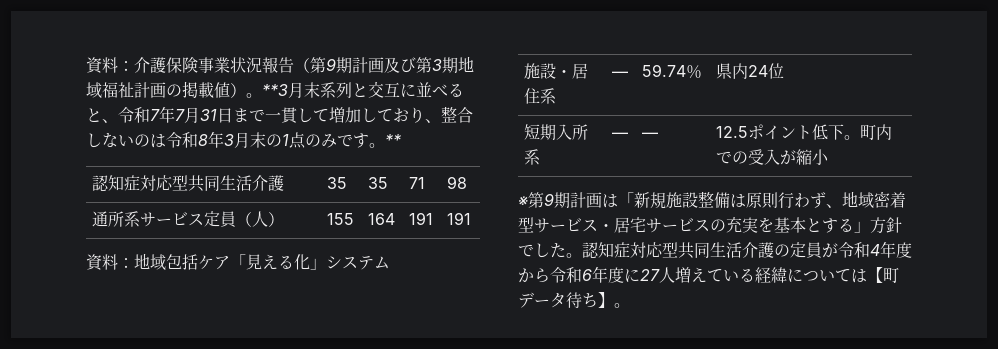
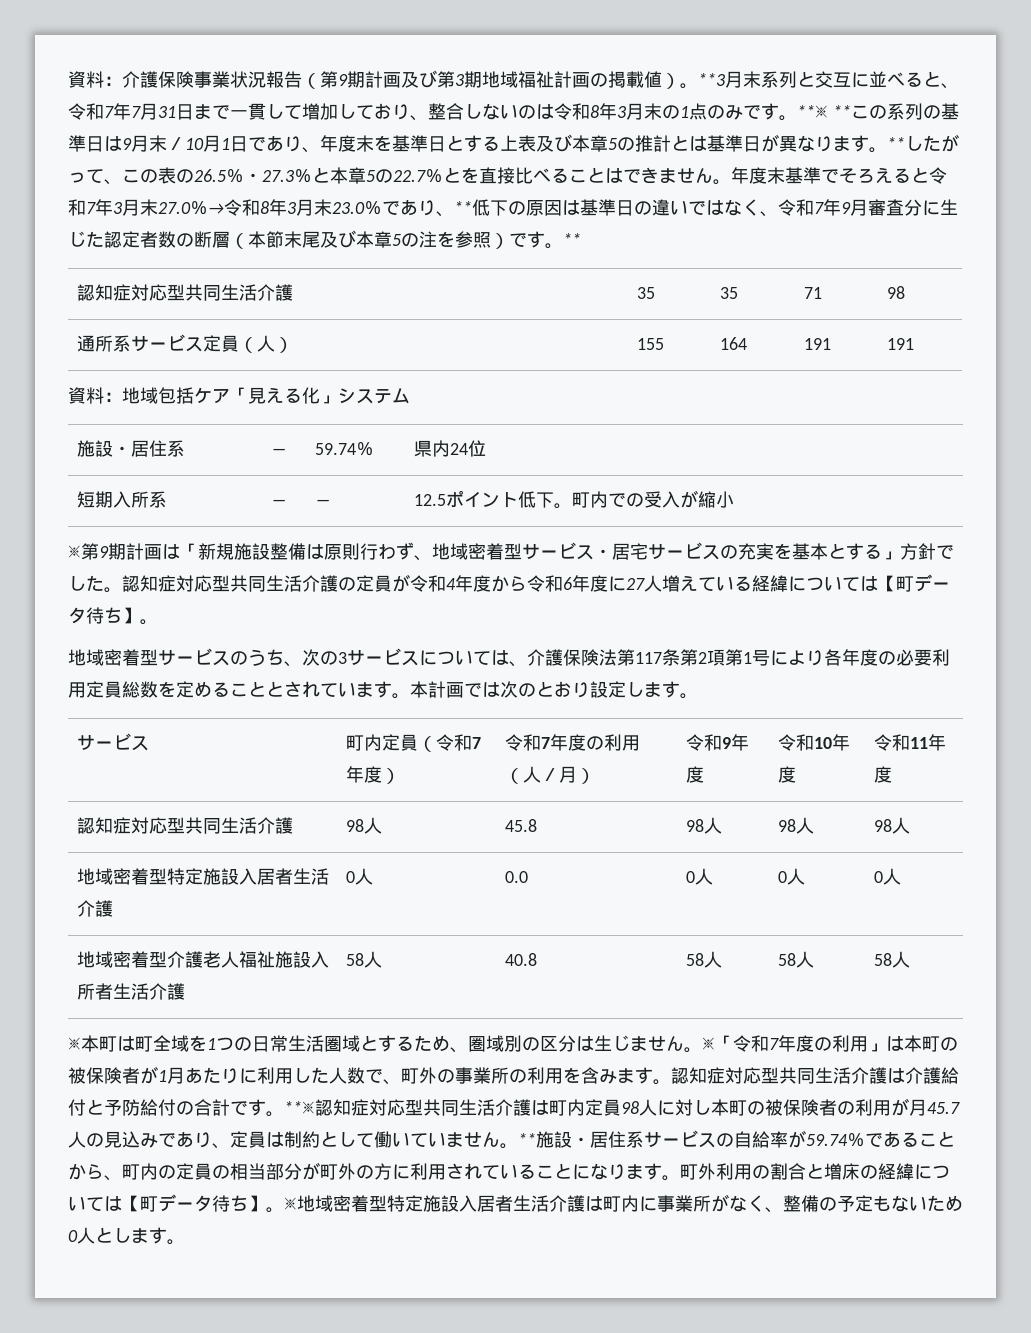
(385, 145) none -> [797,103,959,120] [68,134,959,153] [68,167,947,185] [68,199,958,217] [68,230,563,249] **※ **この系列の基準日は9月末／10月1日であり、年度末を基準日とする上表及び本章5の推計とは基準日が異なります。**したがって、この表の26.5％・27.3％と本章5の22.7％とを直接比べることはできません。年度末基準でそろえると令和7年3月末27.0％→令和8年3月末23.0％であり、**低下の原因は基準日の違いではなく、令和7年9月審査分に生じた認定者数の断層（本節末尾及び本章5の注を参照）です。
(630, 305) none -> [68,648,950,667] [68,681,698,699] [76,733,149,751] [345,734,481,752] [345,766,400,784] [504,734,640,751] [504,766,595,784] [685,734,749,751] [685,766,704,783] [777,734,850,751] [777,766,796,783] [873,734,946,751] [873,766,892,783] [76,817,293,834] [345,817,382,834] [504,819,537,832] [685,817,722,834] [777,817,814,834] [873,817,910,834] [76,868,329,885] [76,900,113,917] [345,868,373,885] [504,871,528,883] [685,868,713,885] [777,868,805,885] [873,868,901,885] [76,951,329,968] [76,983,185,1000] [345,951,382,968] [504,953,537,966] [685,951,722,968] [777,951,814,968] [873,951,910,968] [68,1035,958,1053] [68,1066,959,1085] [68,1098,960,1117] [68,1130,955,1149] [68,1162,950,1181] [68,1194,963,1213] [68,1227,185,1245] // 地域密着型サービスのうち、次の3サービスについては、介護保険法第117条第2項第1号により各年度の必要利用定員総数を定めることとされています。本計画では次のとおり設定します。 // サービス | 町内定員（令和7年度） | 令和7年度の利用（人／月） | 令和9年度 | 令和10年度 | 令和11年度 // 認知症対応型共同生活介護 | 98人 | 45.8 | 98人 | 98人 | 98人 // 地域密着型特定施設入居者生活介護 | 0人 | 0.0 | 0人 | 0人 | 0人 // 地域密着型介護老人福祉施設入所者生活介護 | 58人 | 40.8 | 58人 | 58人 | 58人 // ※本町は町全域を1つの日常生活圏域とするため、圏域別の区分は生じません。※「令和7年度の利用」は本町の被保険者が1月あたりに利用した人数で、町外の事業所の利用を含みます。認知症対応型共同生活介護は介護給付と予防給付の合計です。**※認知症対応型共同生活介護は町内定員98人に対し本町の被保険者の利用が月45.7人の見込みであり、定員は制約として働いていません。**施設・居住系サービスの自給率が59.74％であることから、町内の定員の相当部分が町外の方に利用されていることになります。町外利用の割合と増床の経緯については【町データ待ち】。※地域密着型特定施設入居者生活介護は町内に事業所がなく、整備の予定もないため0人とします。

